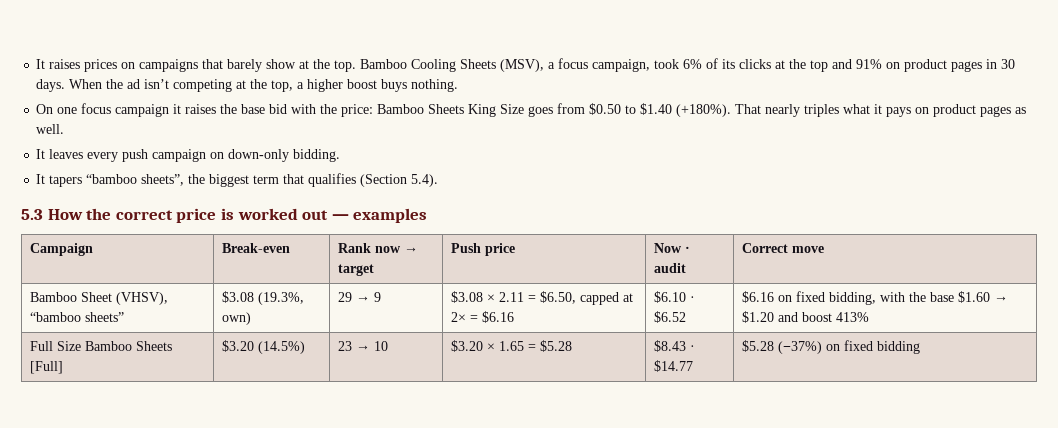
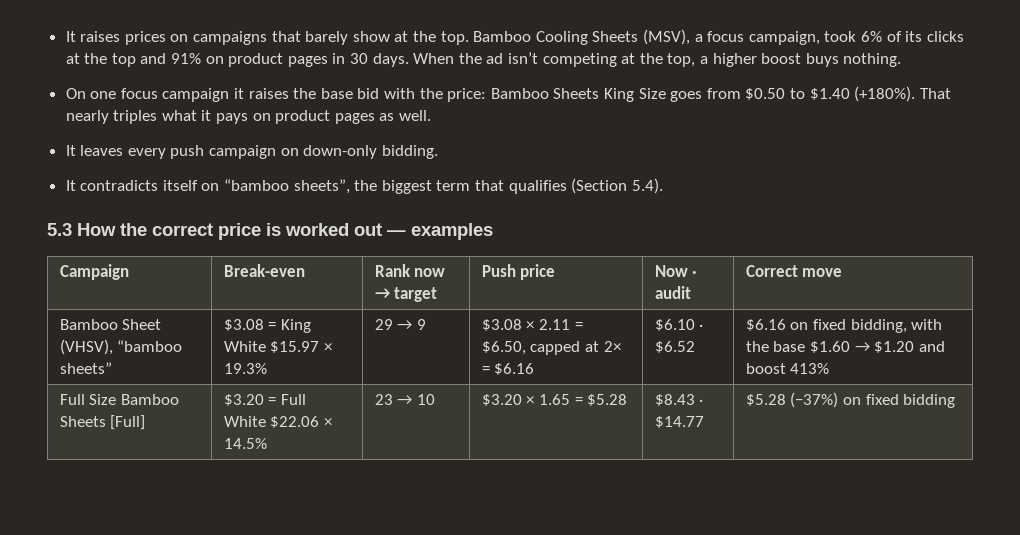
[49,175,83,187] tapers -> [80,180,220,191] contradicts itself on
[257,292,304,305] [221,312,251,325] (19.3%, own) -> [268,319,311,333] [223,341,332,353] [223,363,267,374] = King White $15.97 × 19.3%
[257,341,305,354] (14.5%) -> [268,394,306,405] [223,416,332,428] [223,438,267,449] = Full White $22.06 × 14.5%

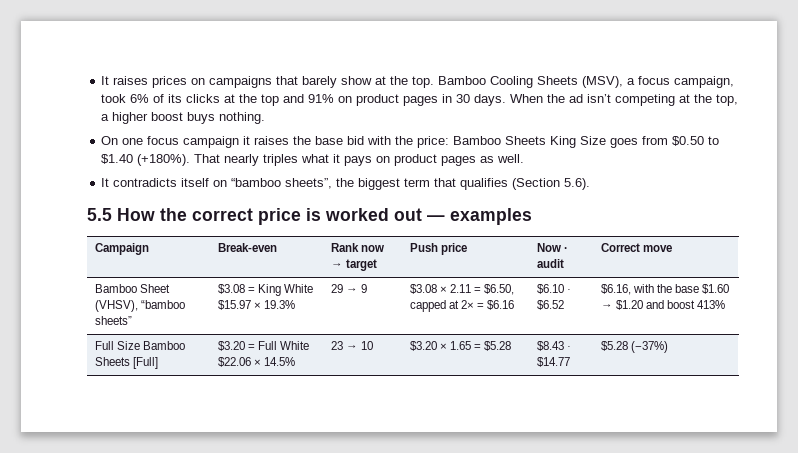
[65,145,438,159] // It leaves every push campaign on down-only bidding. -> (525, 158) none
[631,178,663,194] [47,223,72,236] 5.4). // 5.3 -> [564,178,591,190] [87,208,112,221] 5.6). // 5.5
[745,319,907,333] $6.16 on fixed bidding, -> [600,284,631,295] $6.16,
[842,394,956,408] on fixed bidding -> (668, 347) none

